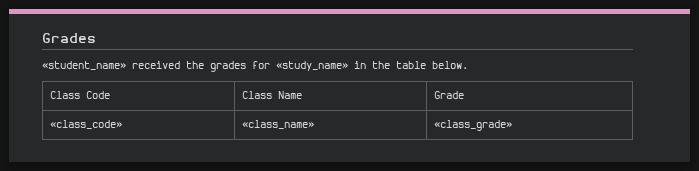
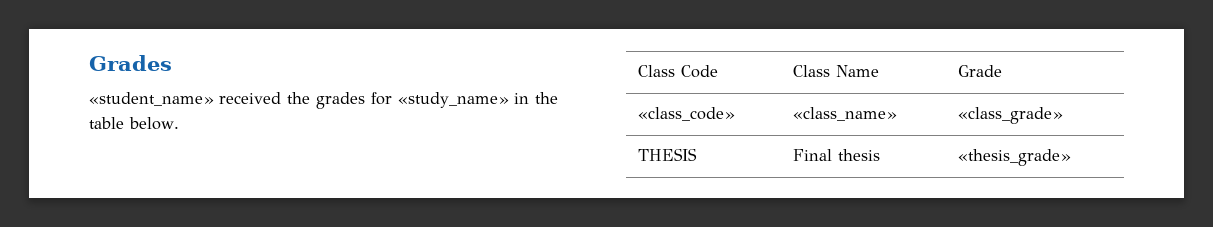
(512, 125) none -> [638,148,698,161] [793,149,881,161] [958,149,1072,166] // THESIS | Final thesis | «thesis_grade»

